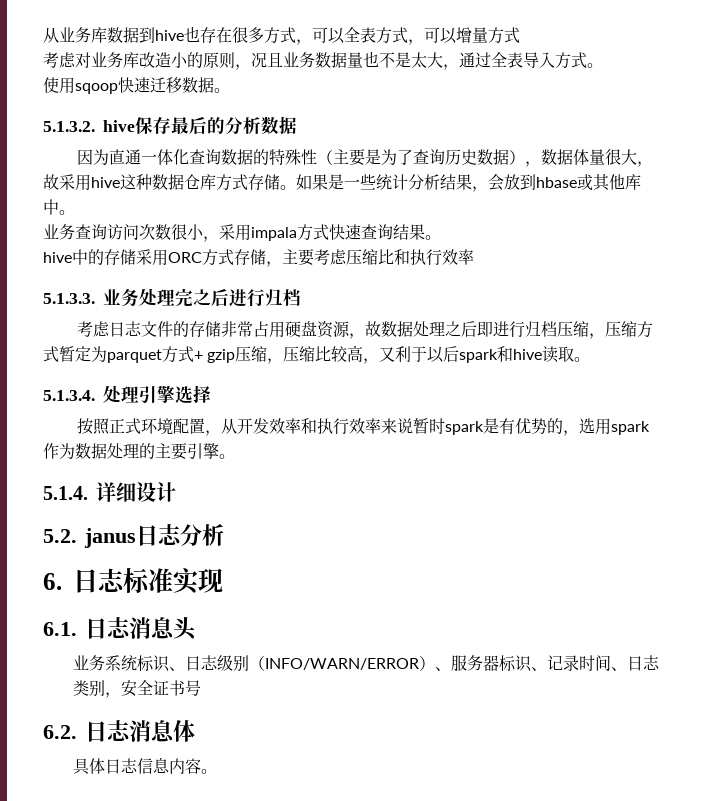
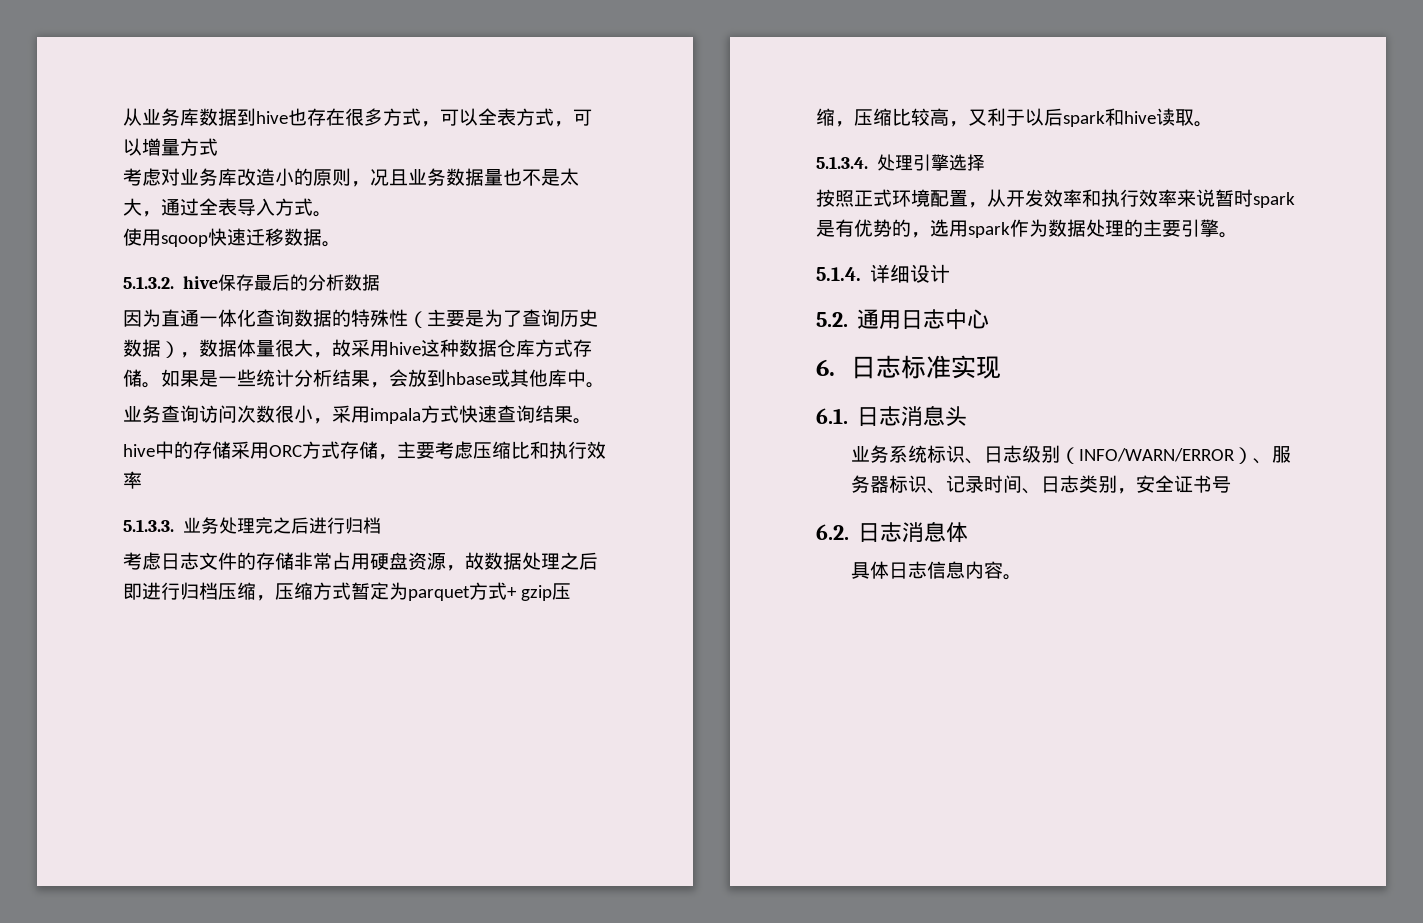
[84,524,224,548] janus日志分析 -> [857,309,990,330] 通用日志中心

